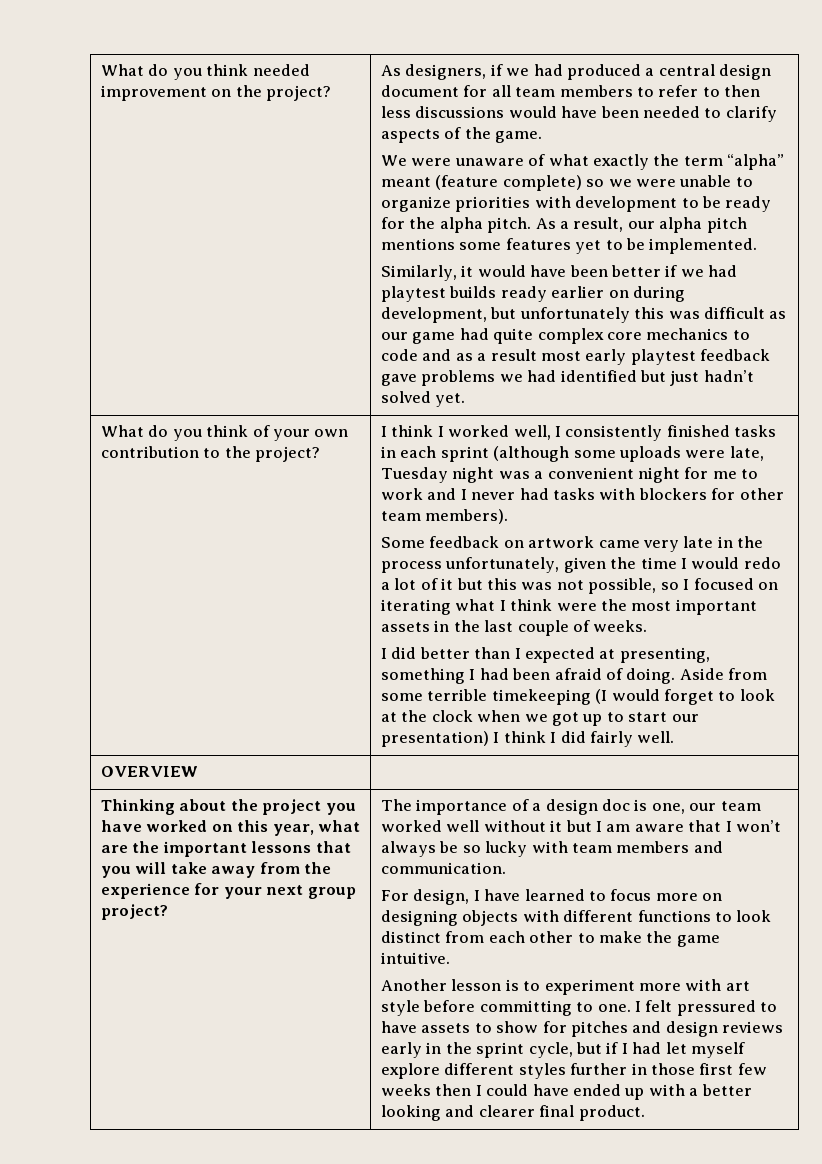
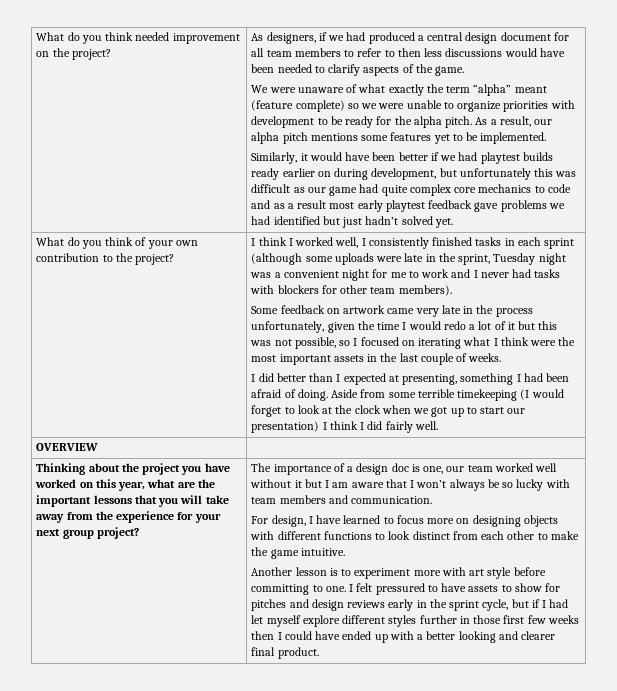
[729,446,764,461] late, -> [404,253,491,265] late in the sprint,

